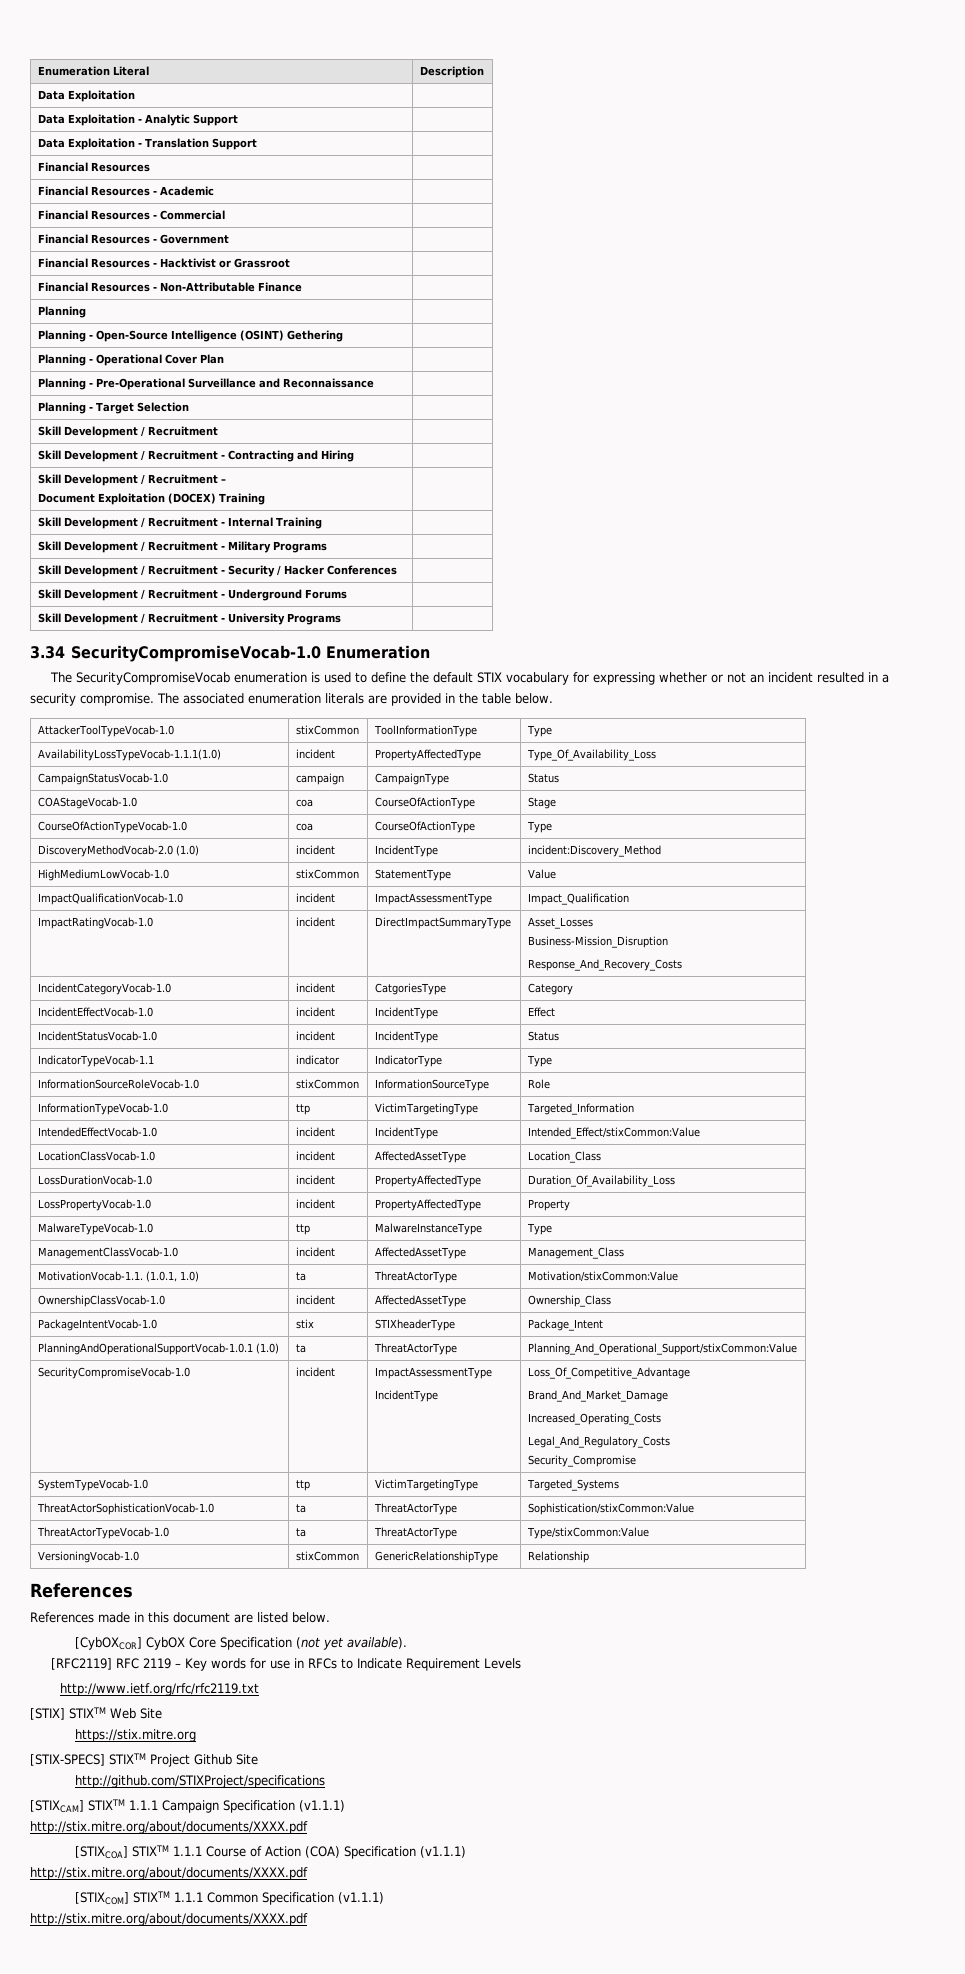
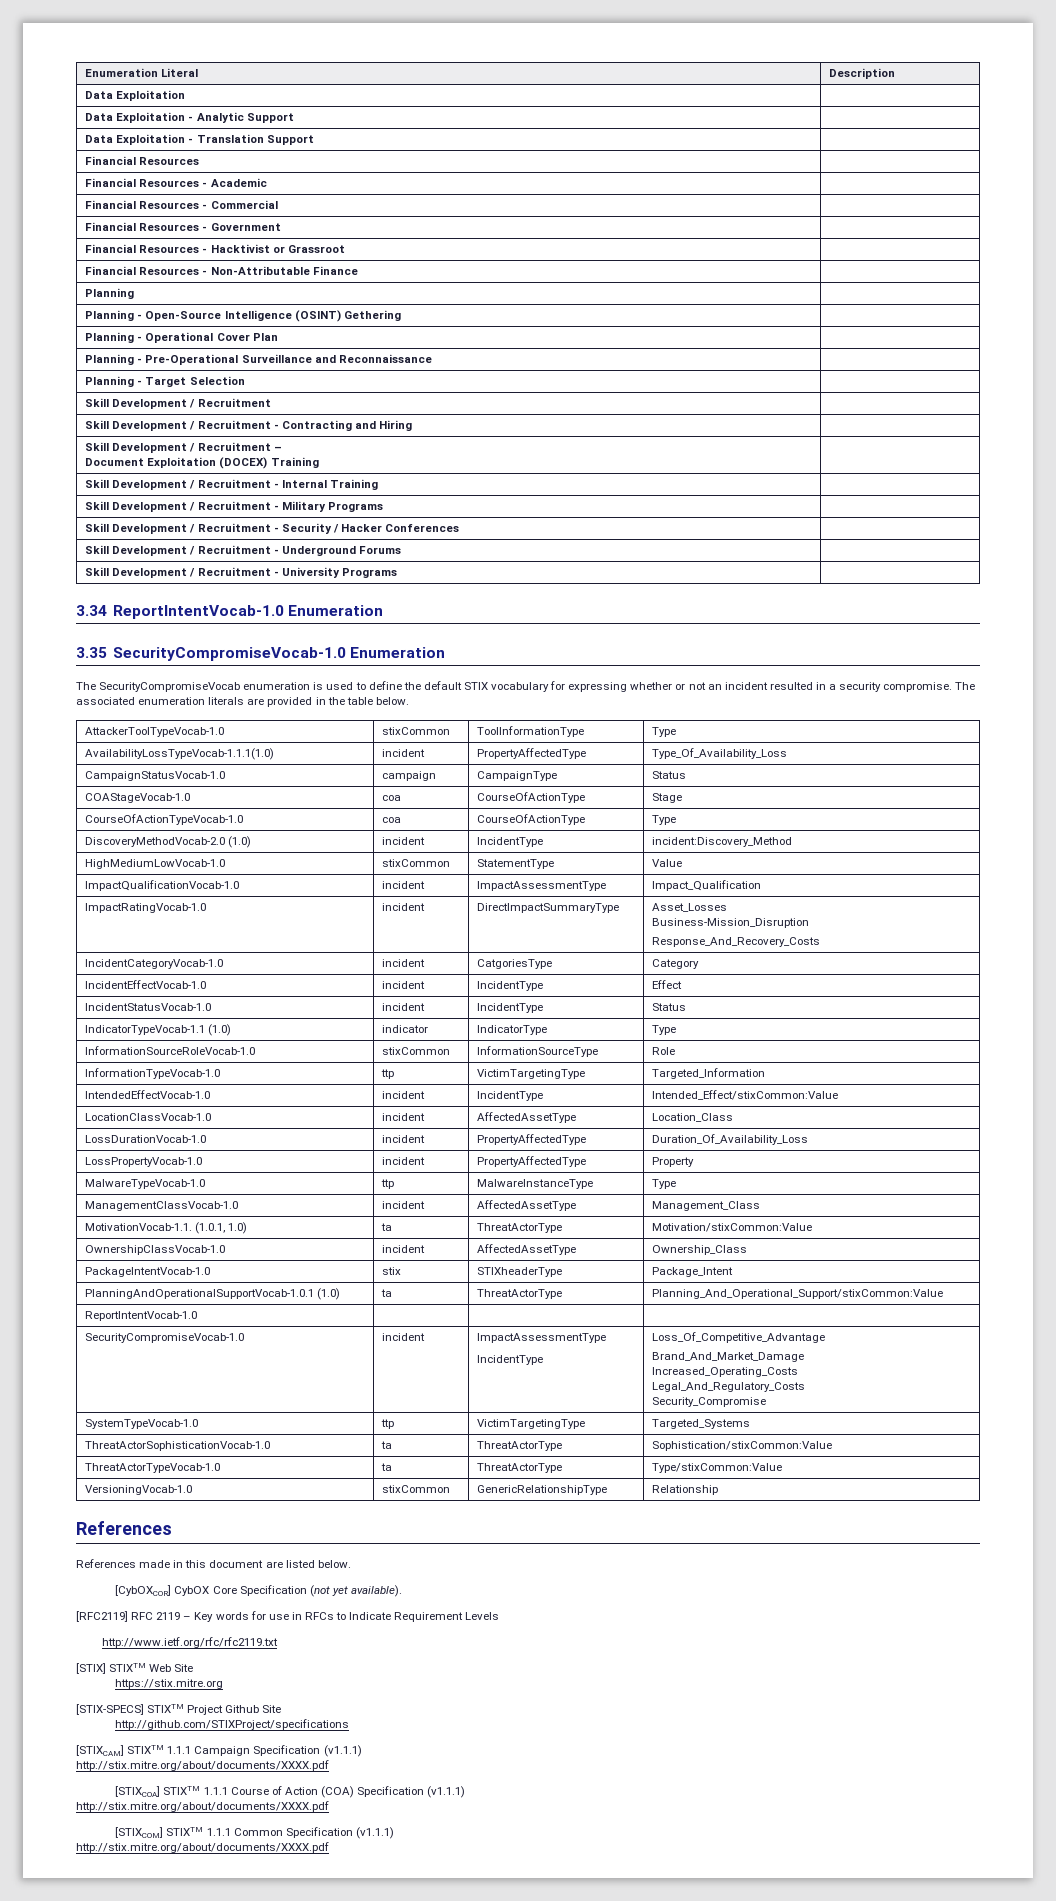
(65, 652) none -> [112,605,383,619] [76,647,107,658] ReportIntentVocab-1.0 Enumeration // 3.35
(154, 1061) none -> [208,1024,232,1036] (1.0)
(797, 1349) none -> [85,1311,198,1321] // ReportIntentVocab-1.0 | | |

